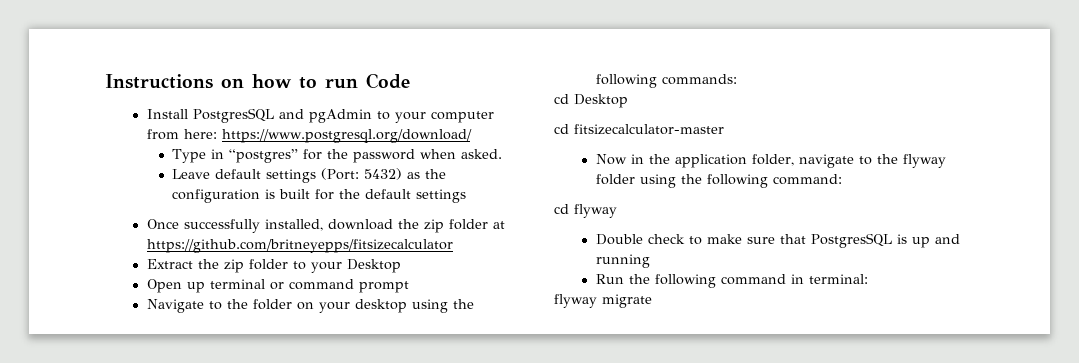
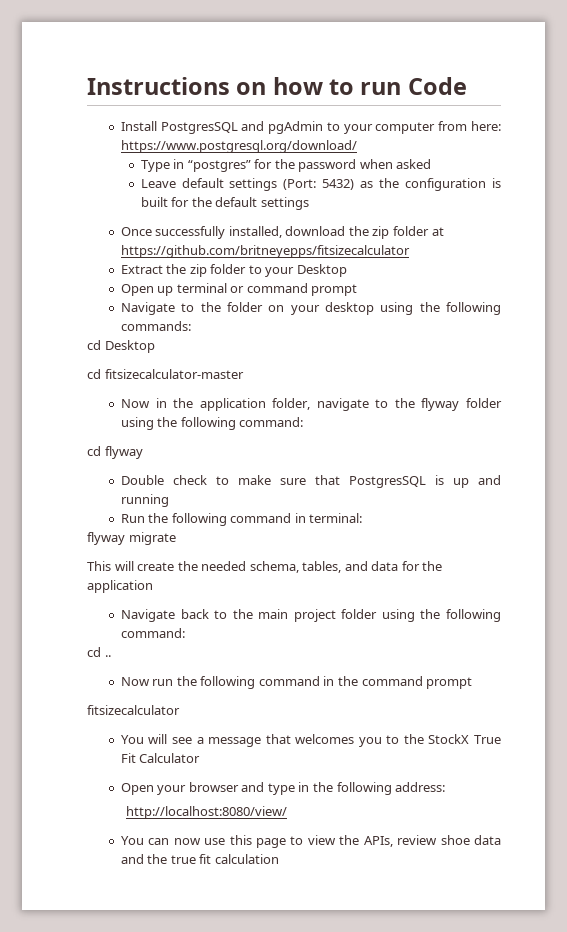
[461,149,503,159] asked. -> [396,159,432,169] asked
(652, 301) none -> [87,561,443,573] [87,580,153,593] [120,609,501,622] [120,628,185,638] [87,647,111,657] [120,676,473,689] [87,705,180,715] [120,734,501,747] [120,753,201,763] [120,782,446,795] [126,806,288,819] [120,835,501,848] [120,854,279,864] // This will create the needed schema, tables, and data for the application // Navigate back to the main project folder using the following command: // cd .. // Now run the following command in the command prompt // fitsizecalculator // You will see a message that welcomes you to the StockX True Fit Calculator // Open your browser and type in the following address: // http://localhost:8080/view/ // You can now use this page to view the APIs, review shoe data and the true fit calculation

